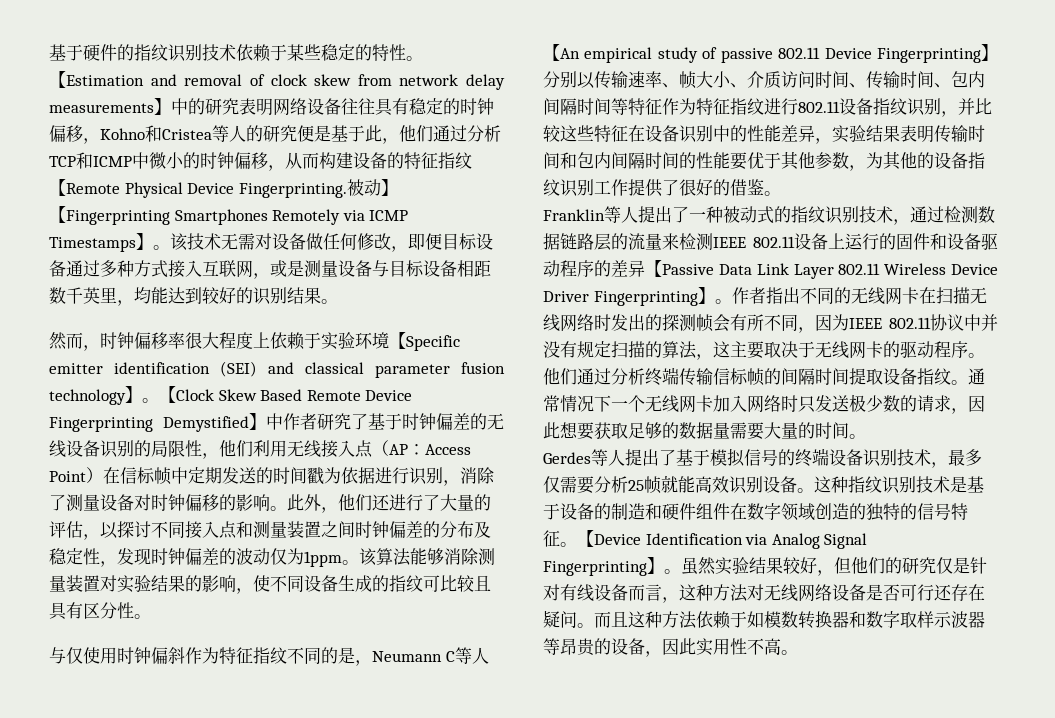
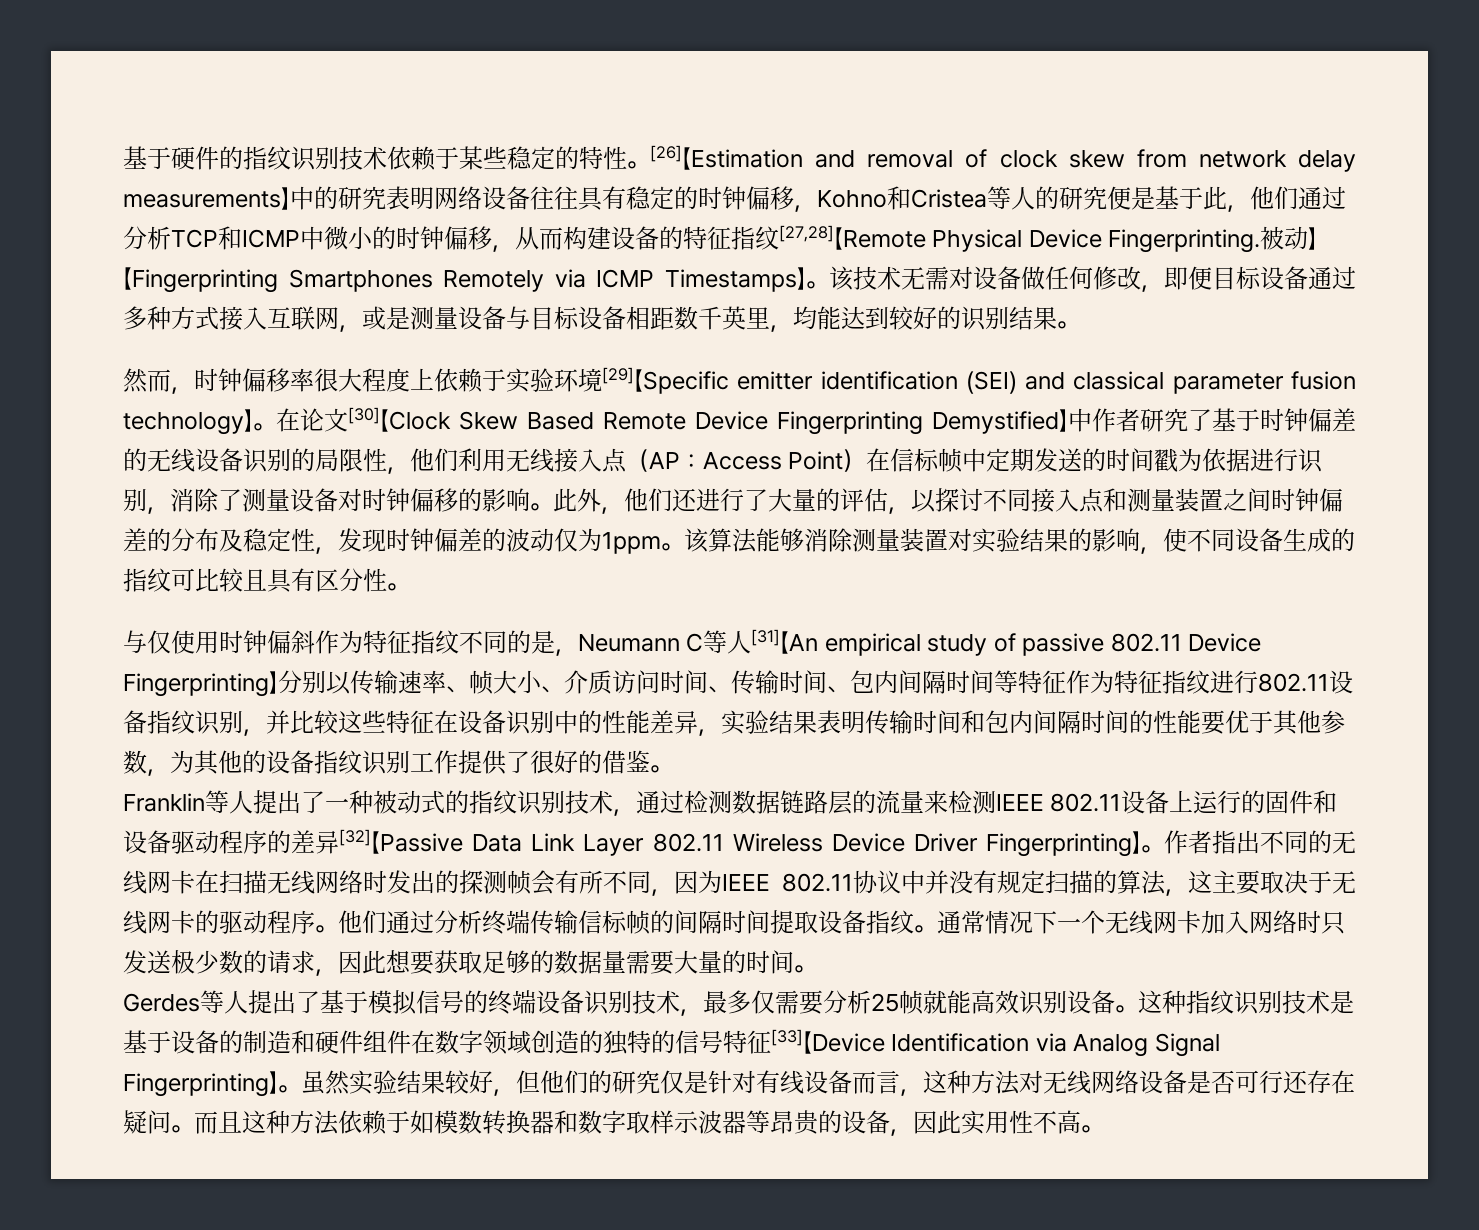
(423, 58) none -> [650,145,682,162] [26]
(472, 160) none -> [779,225,834,242] [27,28]
(389, 340) none -> [602,367,634,384] [29]
(159, 400) none -> [276,407,380,432] 在论文[30]
(489, 655) none -> [751,629,781,646] [31]
(645, 268) none -> [339,829,371,846] [32]
[560,542,577,547] 。 -> [771,1029,803,1046] [33]

